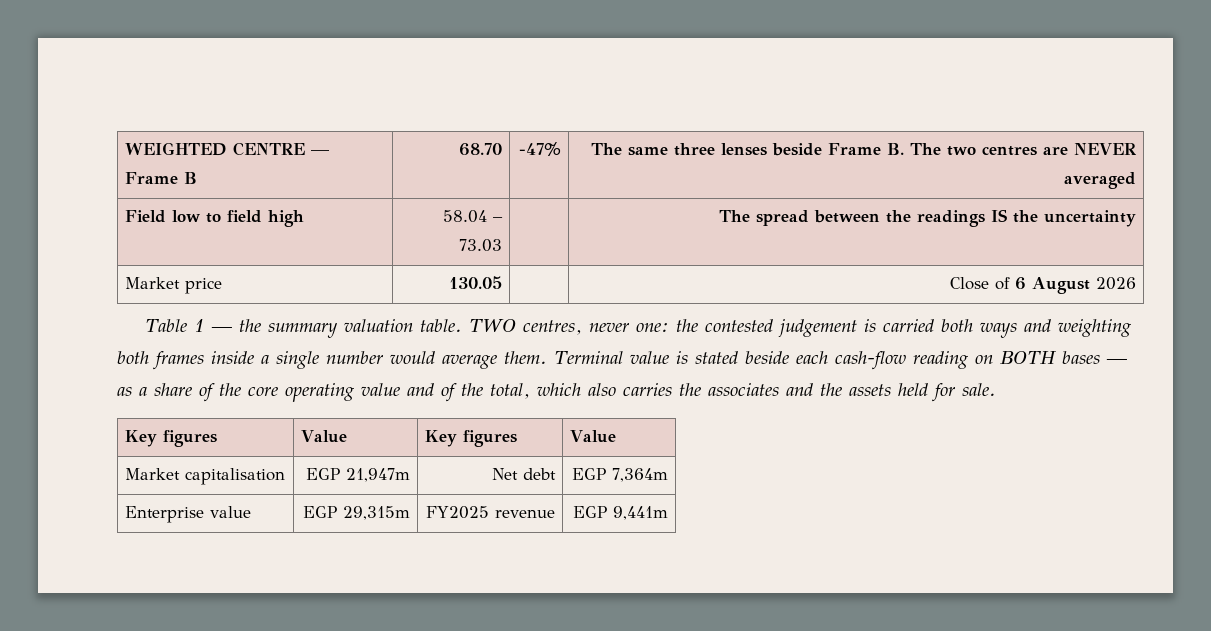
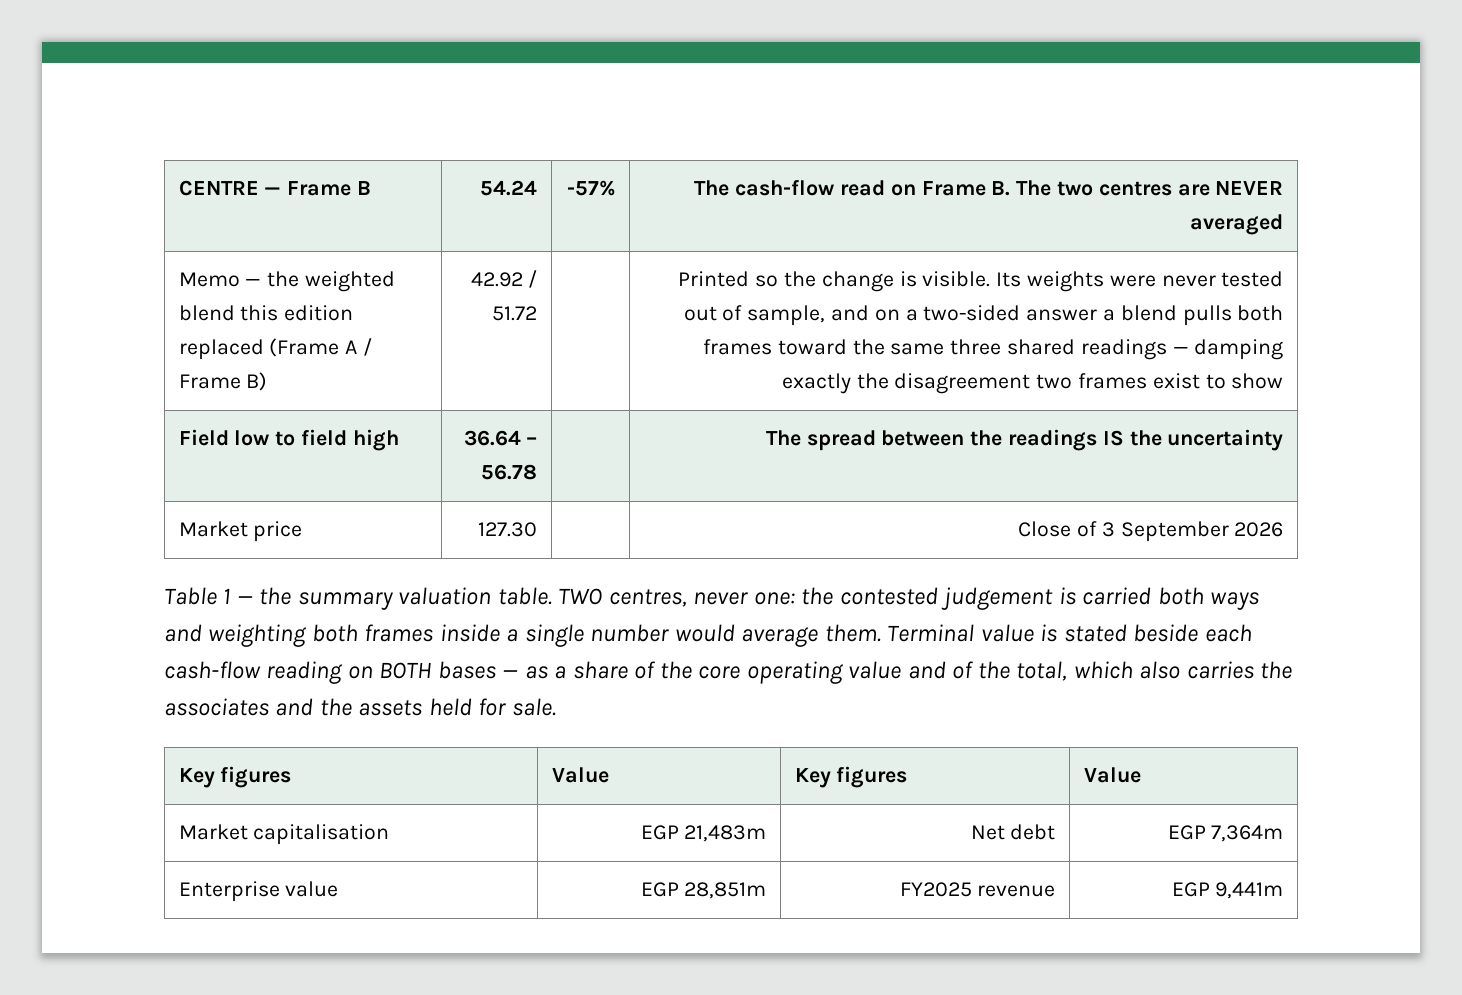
[124,142,227,156] WEIGHTED -> (178, 188) none
[459,143,503,156] [519,142,562,156] [591,143,823,156] 68.70 | -47% | The same three lenses beside -> [480,180,538,196] [567,180,616,196] [694,180,916,196] 54.24 | -57% | The cash-flow read on
(1137, 180) none -> [178,271,395,292] [178,305,354,321] [178,338,372,360] [178,372,268,391] [470,270,538,288] [492,306,538,321] [678,271,1284,292] [683,305,1284,326] [703,339,1284,360] [781,373,1284,394] // Memo — the weighted blend this edition replaced (Frame A / Frame B) | 42.92 / 51.72 | | Printed so the change is visible. Its weights were never tested out of sample, and on a two-sided answer a blend pulls both frames toward the same three shared readings — damping exactly the disagreement two frames exist to show
[443,210,504,223] [459,239,503,252] 58.04 – 73.03 -> [463,430,538,446] [481,464,538,480] 36.64 – 56.78
[449,276,503,289] 130.05 -> [478,522,538,537] 127.30
[1015,277,1091,294] 6 August -> [1101,521,1229,542] 3 September
[346,468,411,482] 21,947m -> [684,825,767,842] 21,483m
[343,506,411,520] 29,315m -> [684,882,767,899] 28,851m

